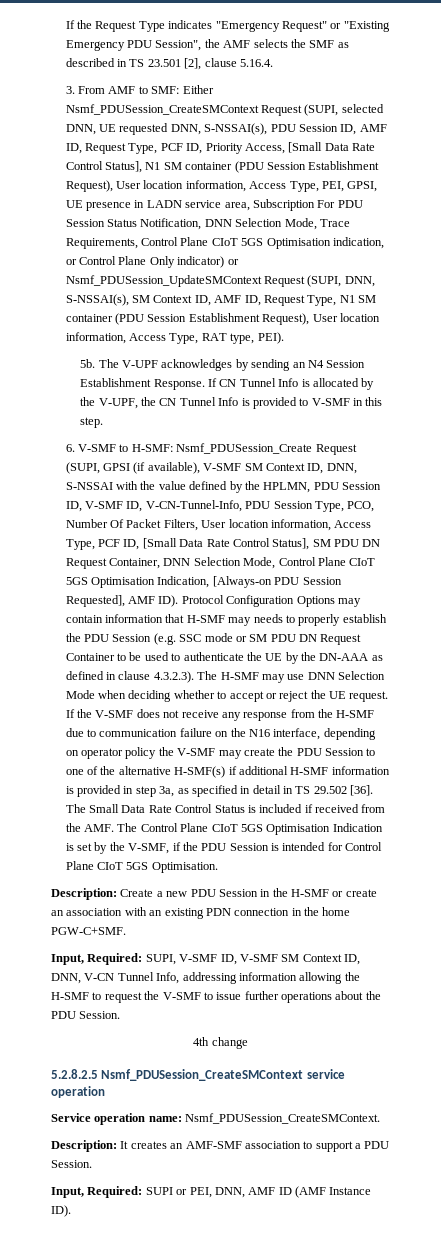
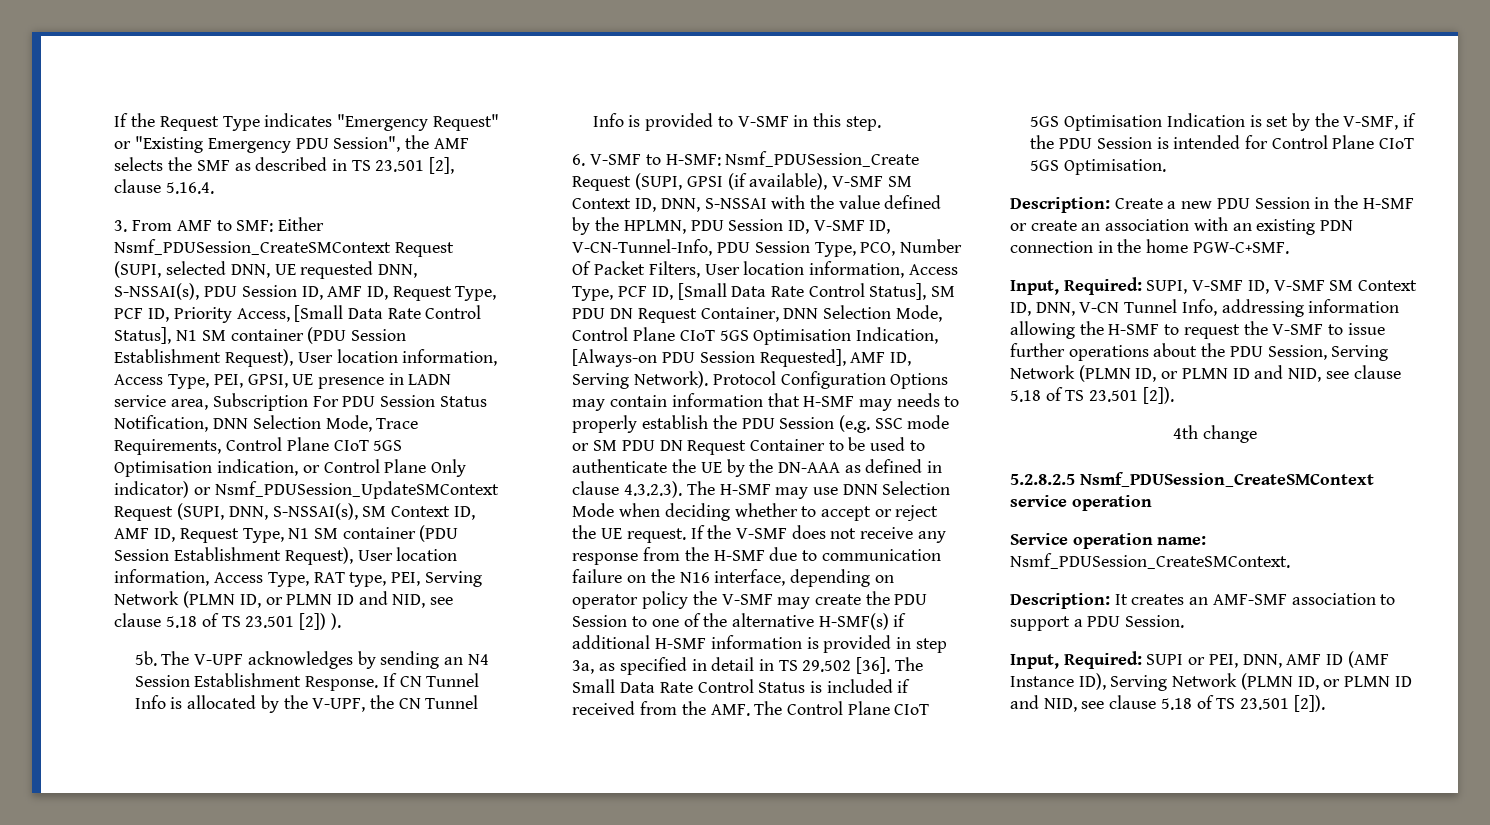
[257,332,284,344] PEI). -> [390,571,482,587] [114,591,454,608] [114,613,341,630] PEI, Serving Network (PLMN ID, or PLMN ID and NID, see clause 5.18 of TS 23.501 [2]) ).
[158,595,179,607] ID). -> [889,352,911,366] [572,371,709,389] ID, Serving Network).
[79,1011,121,1019] Session. -> [1267,345,1389,361] [1010,365,1401,382] [1010,387,1174,404] Session, Serving Network (PLMN ID, or PLMN ID and NID, see clause 5.18 of TS 23.501 [2]).
[51,1205,71,1217] ID). -> [1078,673,1412,691] [1010,695,1325,712] ID), Serving Network (PLMN ID, or PLMN ID and NID, see clause 5.18 of TS 23.501 [2]).

